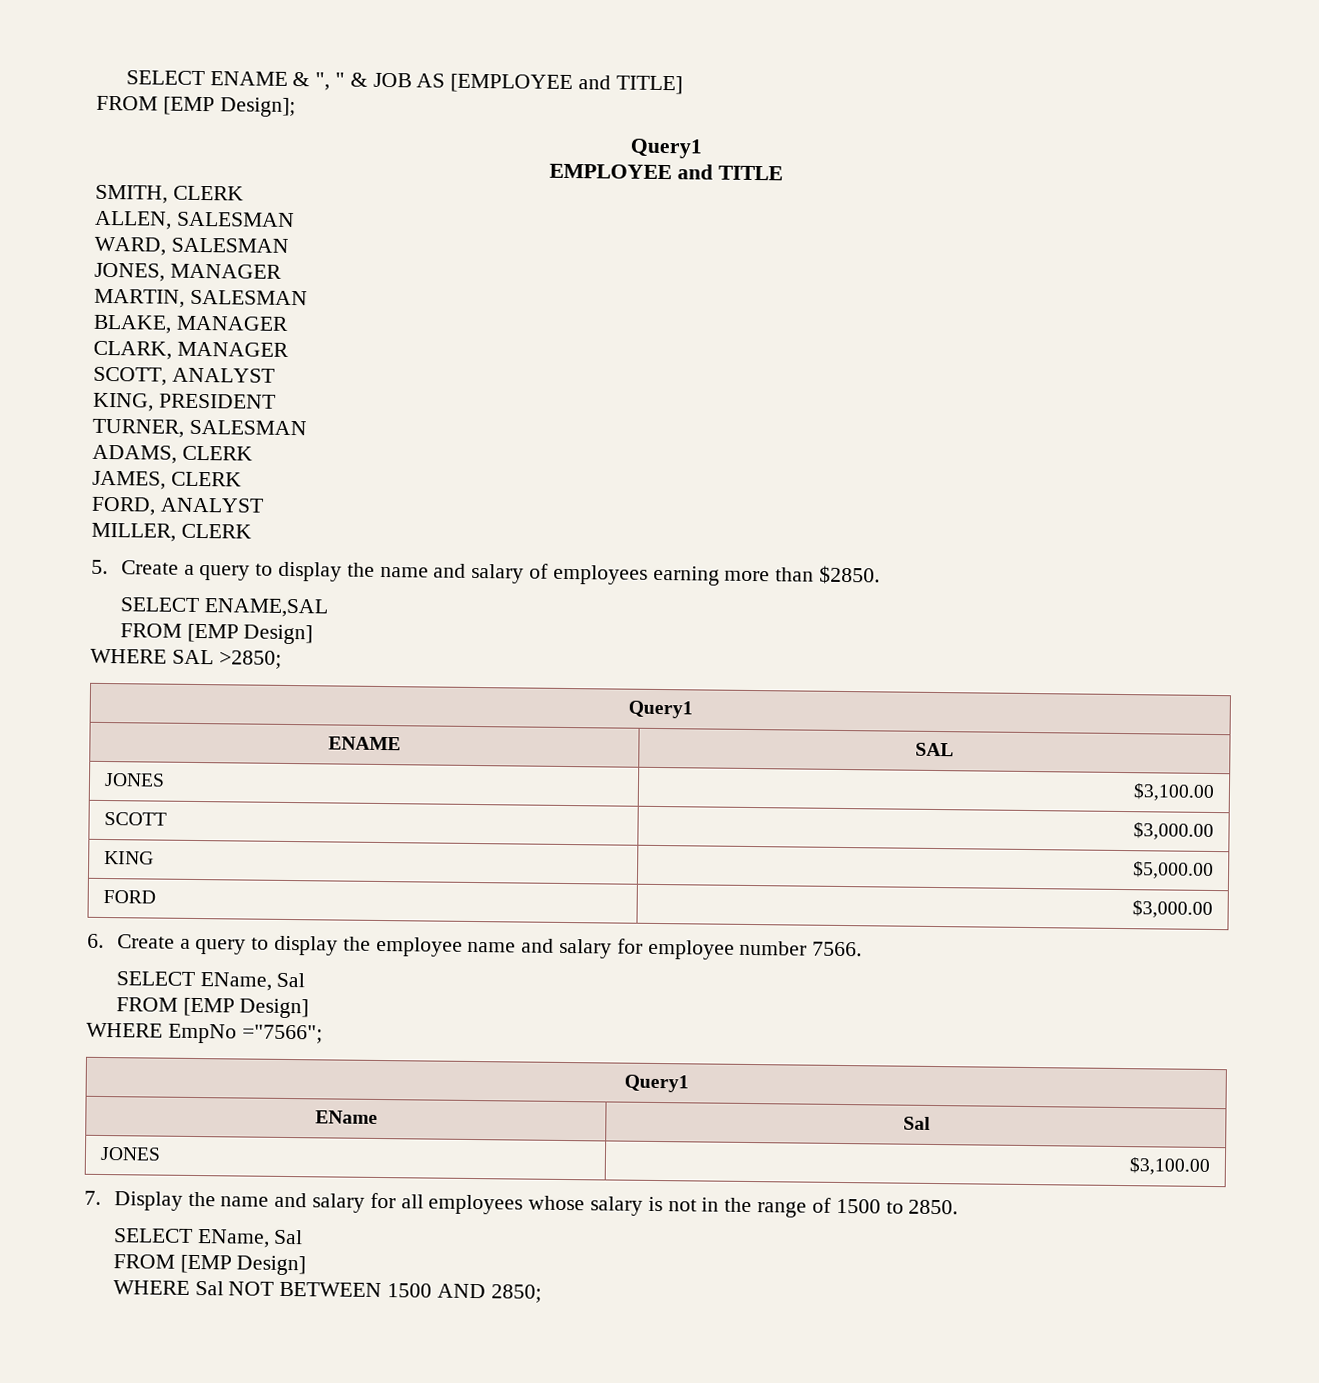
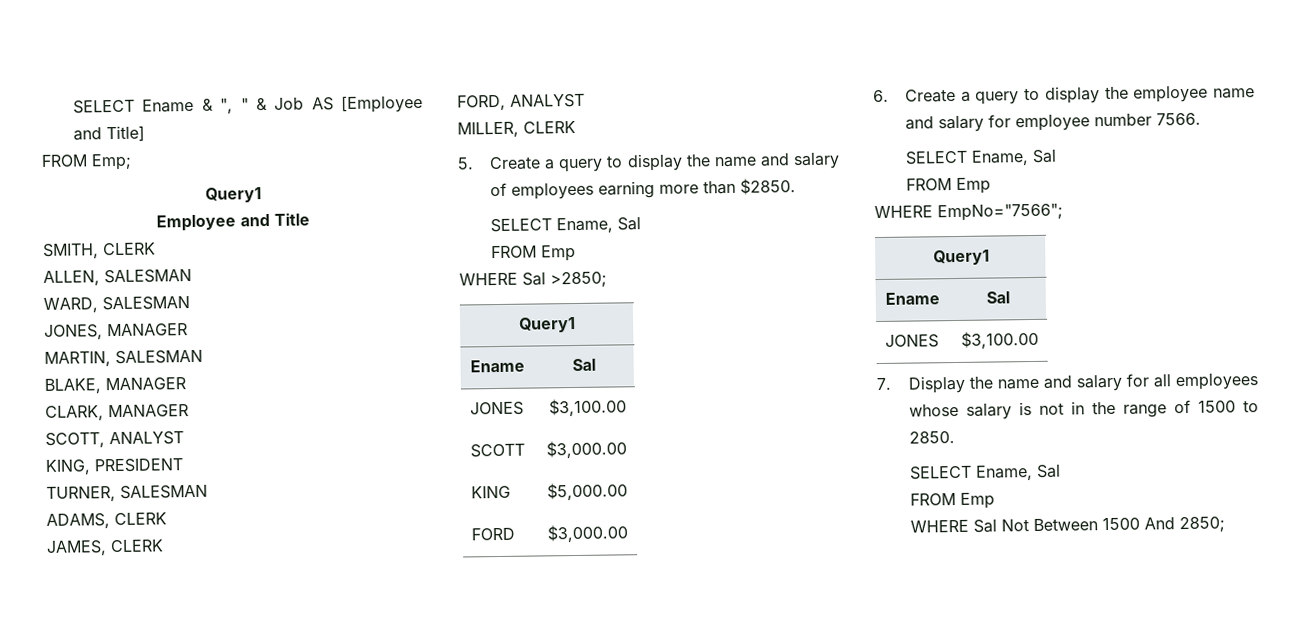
[125,70,288,86] SELECT ENAME -> [72,98,195,114] SELECT Ename
[372,72,683,95] [96,95,296,118] [630,138,702,159] [549,163,783,181] JOB AS [EMPLOYEE and TITLE] // FROM [EMP Design]; // Query1 // EMPLOYEE and TITLE -> [274,94,423,114] [72,125,145,143] [41,153,132,171] [204,187,262,203] [156,212,310,232] Job AS [Employee and Title] // FROM Emp; // Query1 // Employee and Title
[203,598,328,618] [119,623,314,645] [90,648,214,665] ENAME,SAL // FROM [EMP Design] // WHERE SAL -> [555,217,641,234] [490,244,576,262] [459,272,546,286] Ename, Sal // FROM Emp // WHERE Sal
[328,736,401,751] [915,742,954,757] ENAME | SAL -> [470,359,525,373] [572,358,596,372] Ename | Sal
[199,972,306,991] [115,997,310,1019] [86,1022,323,1044] [623,1074,689,1093] [314,1110,378,1124] EName, Sal // FROM [EMP Design] // WHERE EmpNo ="7566"; // Query1 // EName -> [970,149,1057,166] [905,177,991,194] [874,203,1063,222] [932,249,990,266] [885,292,940,305] Ename, Sal // FROM Emp // WHERE EmpNo="7566"; // Query1 // Ename
[196,1229,304,1248] [112,1254,307,1276] [112,1280,486,1299] EName, Sal // FROM [EMP Design] // WHERE Sal NOT BETWEEN 1500 AND -> [974,464,1061,481] [909,492,995,509] [909,517,1175,533] Ename, Sal // FROM Emp // WHERE Sal Not Between 1500 And

